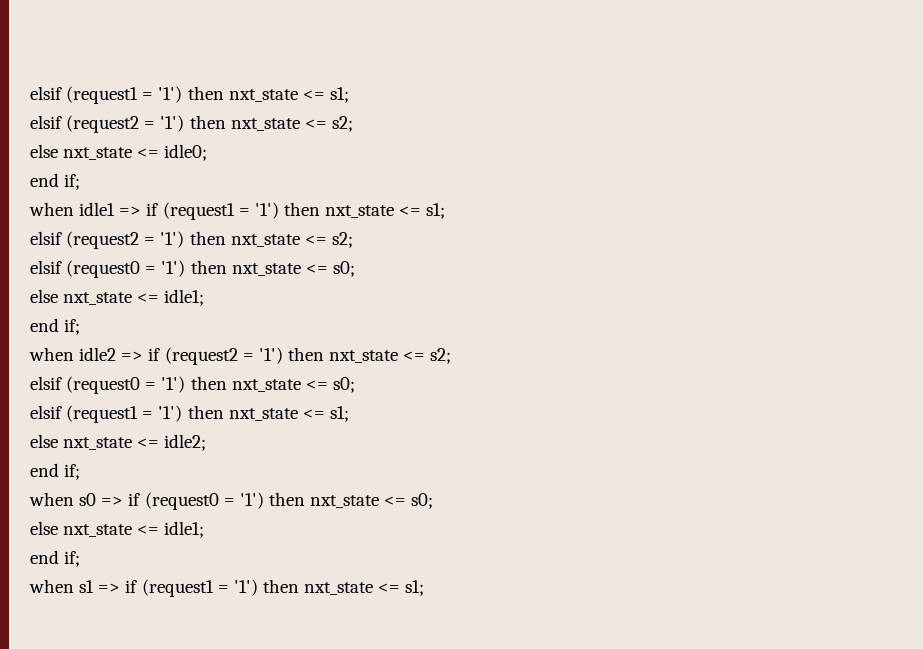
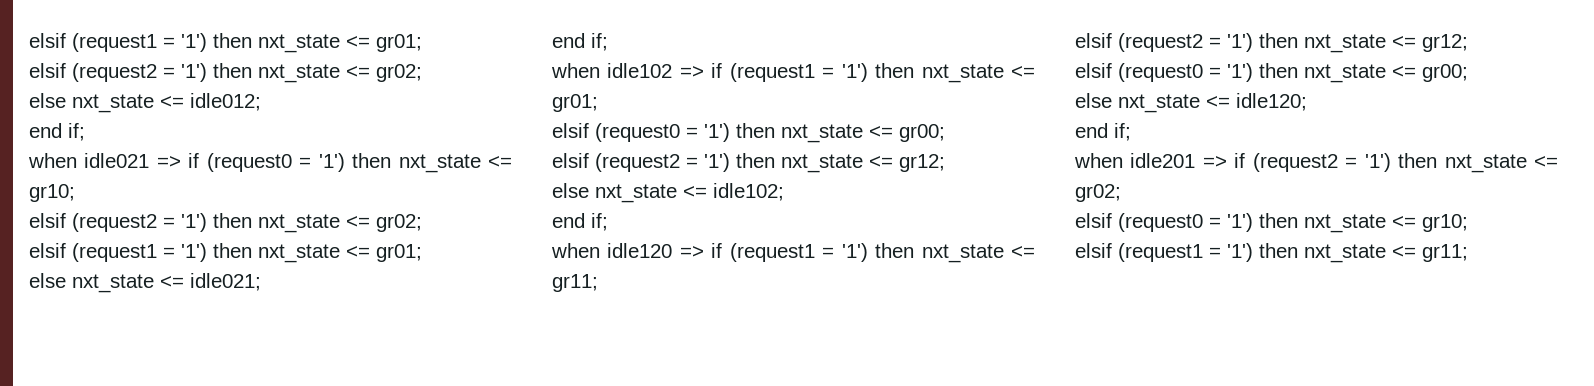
[30,86,349,104] [30,115,353,133] [30,144,208,161] [30,173,81,190] [29,202,446,220] [30,231,353,249] [30,260,355,278] [30,289,205,306] [30,318,81,335] [29,347,117,361] elsif (request1 = '1') then nxt_state <= s1; // elsif (request2 = '1') then nxt_state <= s2; // else nxt_state <= idle0; // end if; // when idle1 => if (request1 = '1') then nxt_state <= s1; // elsif (request2 = '1') then nxt_state <= s2; // elsif (request0 = '1') then nxt_state <= s0; // else nxt_state <= idle1; // end if; // when idle2 -> [29,33,422,53] [29,63,422,83] [29,93,261,113] [29,123,85,141] [28,153,513,173] [29,184,75,202] [29,213,422,233] [29,243,422,263] [29,273,261,293] [552,33,608,51] [551,63,1035,83] [552,94,598,112] [552,123,945,143] [552,153,945,173] [552,183,784,203] [552,213,608,231] [551,243,1035,263] [552,274,598,292] [1075,33,1468,53] [1075,63,1468,83] [1075,93,1307,113] [1075,123,1131,141] [1074,153,1196,168] elsif (request1 = '1') then nxt_state <= gr01; // elsif (request2 = '1') then nxt_state <= gr02; // else nxt_state <= idle012; // end if; // when idle021 => if (request0 = '1') then nxt_state <= gr10; // elsif (request2 = '1') then nxt_state <= gr02; // elsif (request1 = '1') then nxt_state <= gr01; // else nxt_state <= idle021; // end if; // when idle102 => if (request1 = '1') then nxt_state <= gr01; // elsif (request0 = '1') then nxt_state <= gr00; // elsif (request2 = '1') then nxt_state <= gr12; // else nxt_state <= idle102; // end if; // when idle120 => if (request1 = '1') then nxt_state <= gr11; // elsif (request2 = '1') then nxt_state <= gr12; // elsif (request0 = '1') then nxt_state <= gr00; // else nxt_state <= idle120; // end if; // when idle201
[430,348,452,364] [30,376,355,394] [30,405,349,423] [30,434,207,451] [30,463,81,480] [29,492,434,510] [30,521,205,538] [30,550,81,567] [29,579,425,597] s2; // elsif (request0 = '1') then nxt_state <= s0; // elsif (request1 = '1') then nxt_state <= s1; // else nxt_state <= idle2; // end if; // when s0 => if (request0 = '1') then nxt_state <= s0; // else nxt_state <= idle1; // end if; // when s1 => if (request1 = '1') then nxt_state <= s1; -> [1075,184,1121,202] [1075,213,1468,233] [1075,243,1468,263] gr02; // elsif (request0 = '1') then nxt_state <= gr10; // elsif (request1 = '1') then nxt_state <= gr11;

